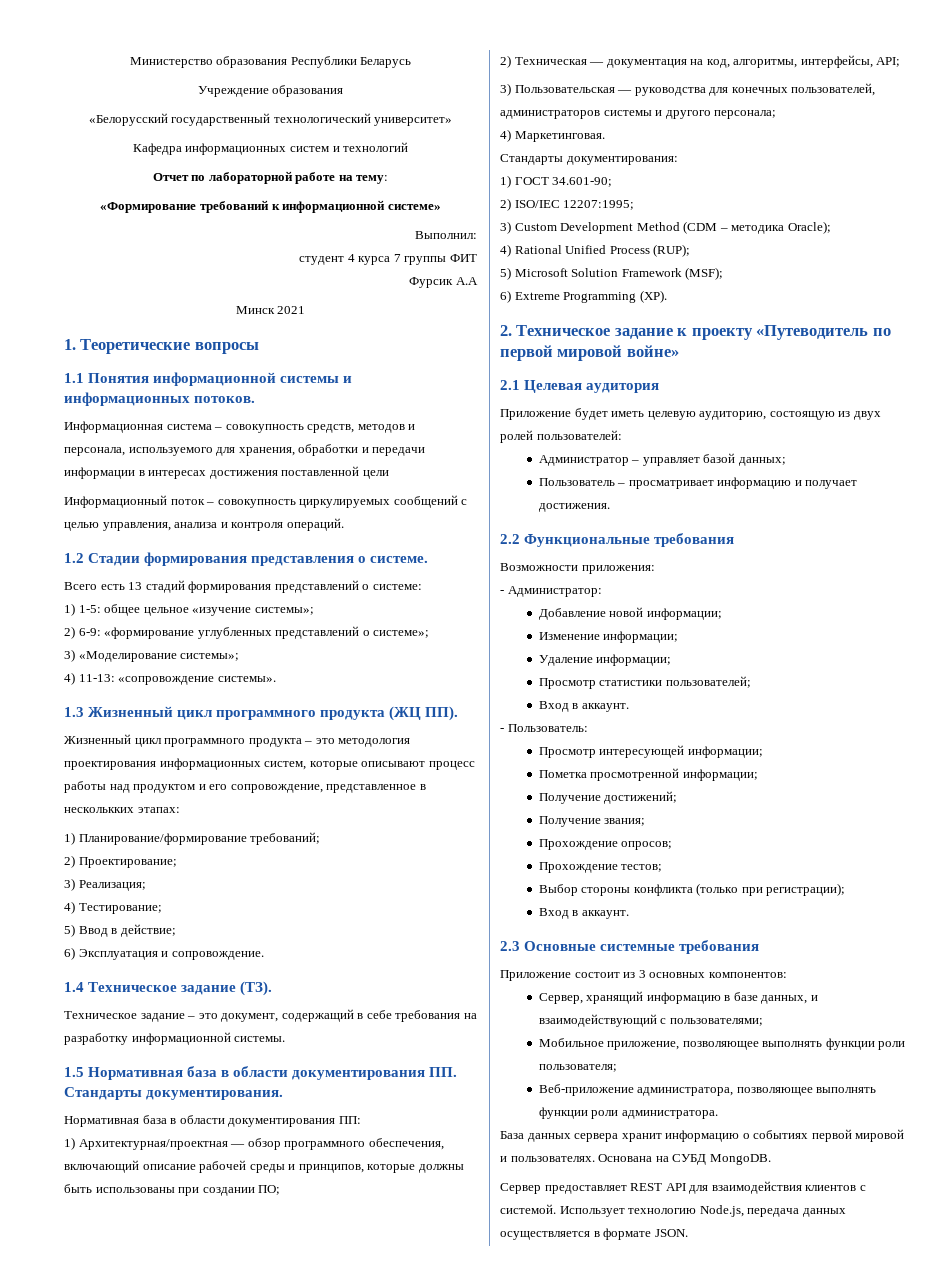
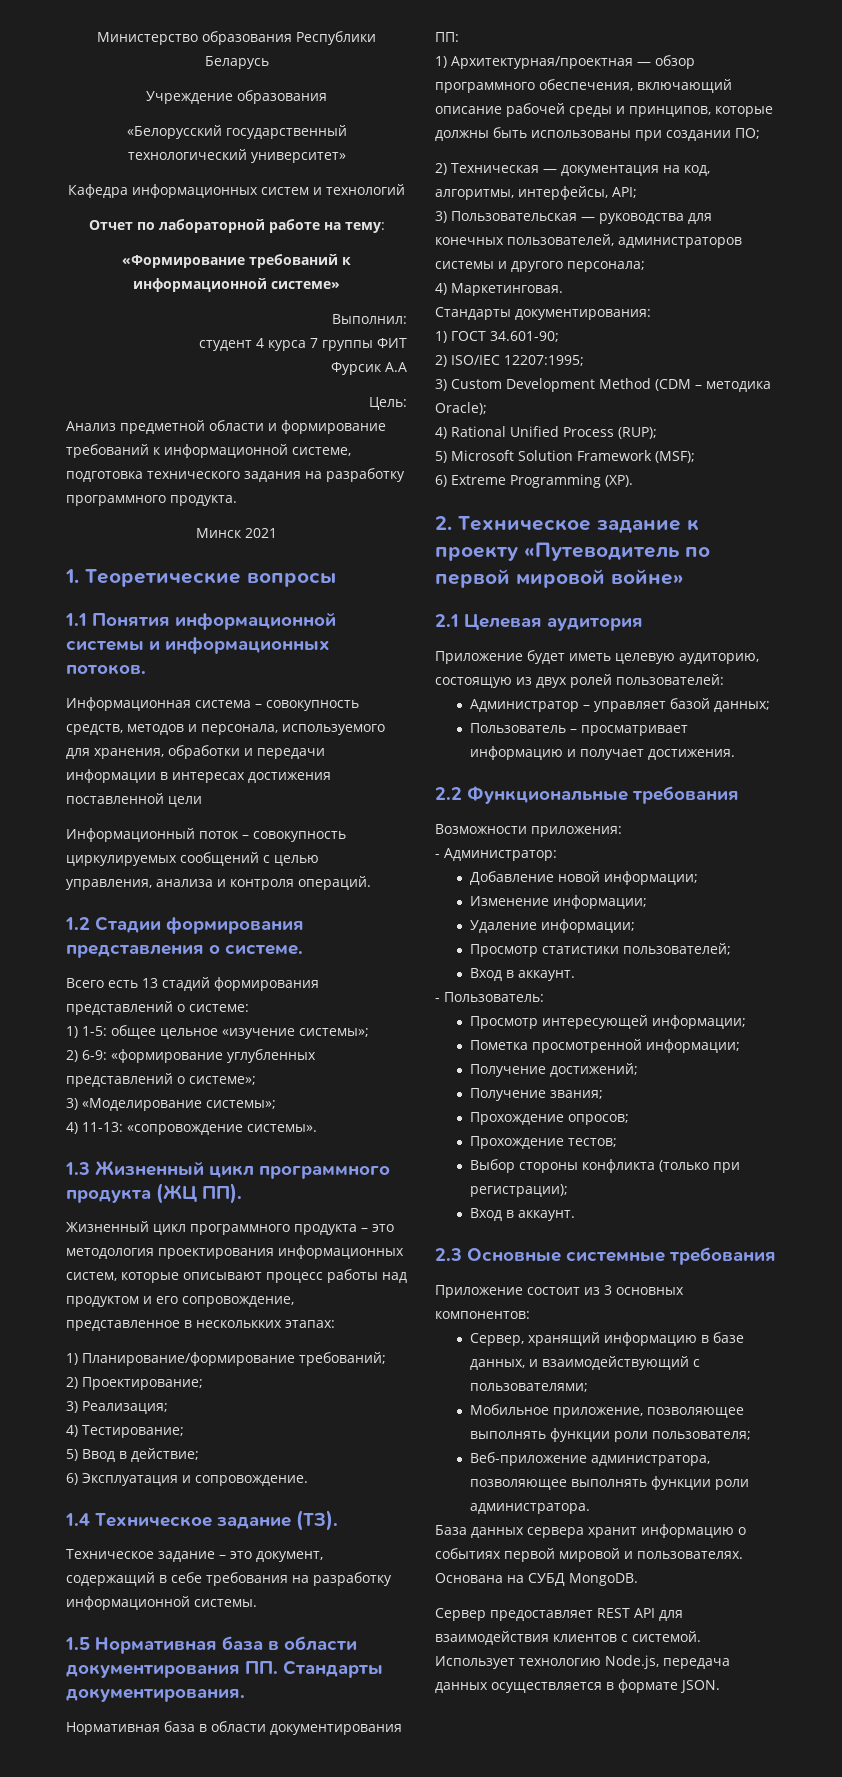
(478, 281) none -> [369,397,407,410] [66,420,386,434] [66,444,351,458] [66,468,405,482] [66,495,237,506] // Цель: // Анализ предметной области и формирование требований к информационной системе, подготовка технического задания на разработку программного продукта.

